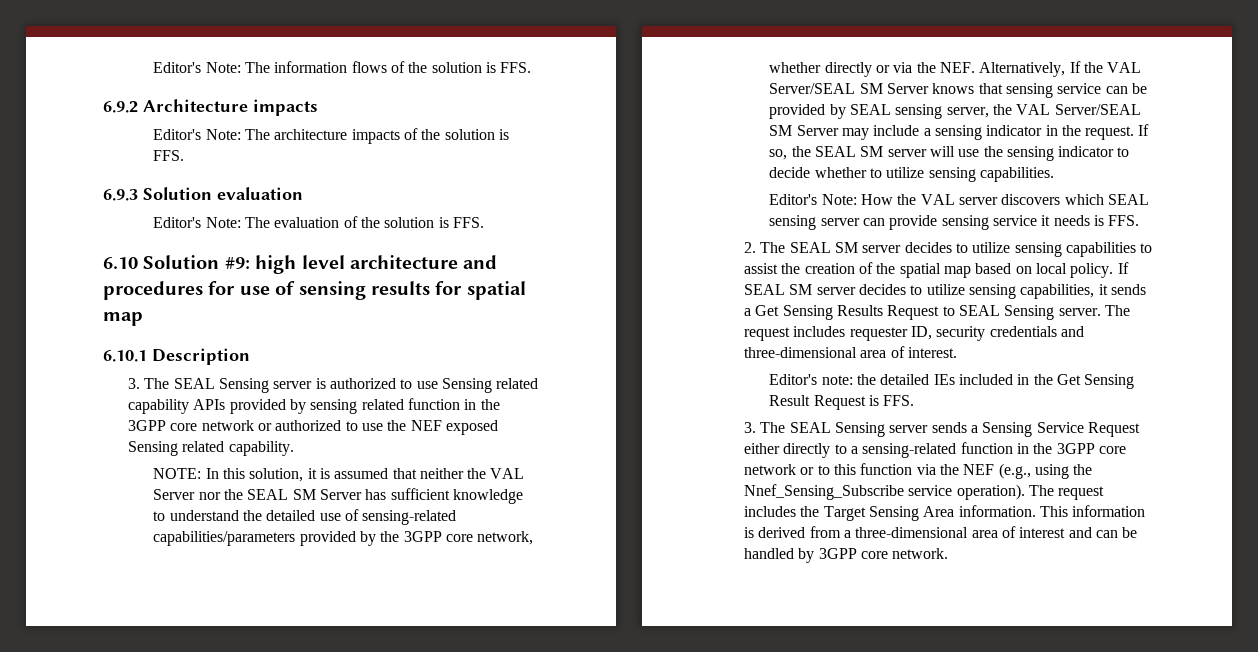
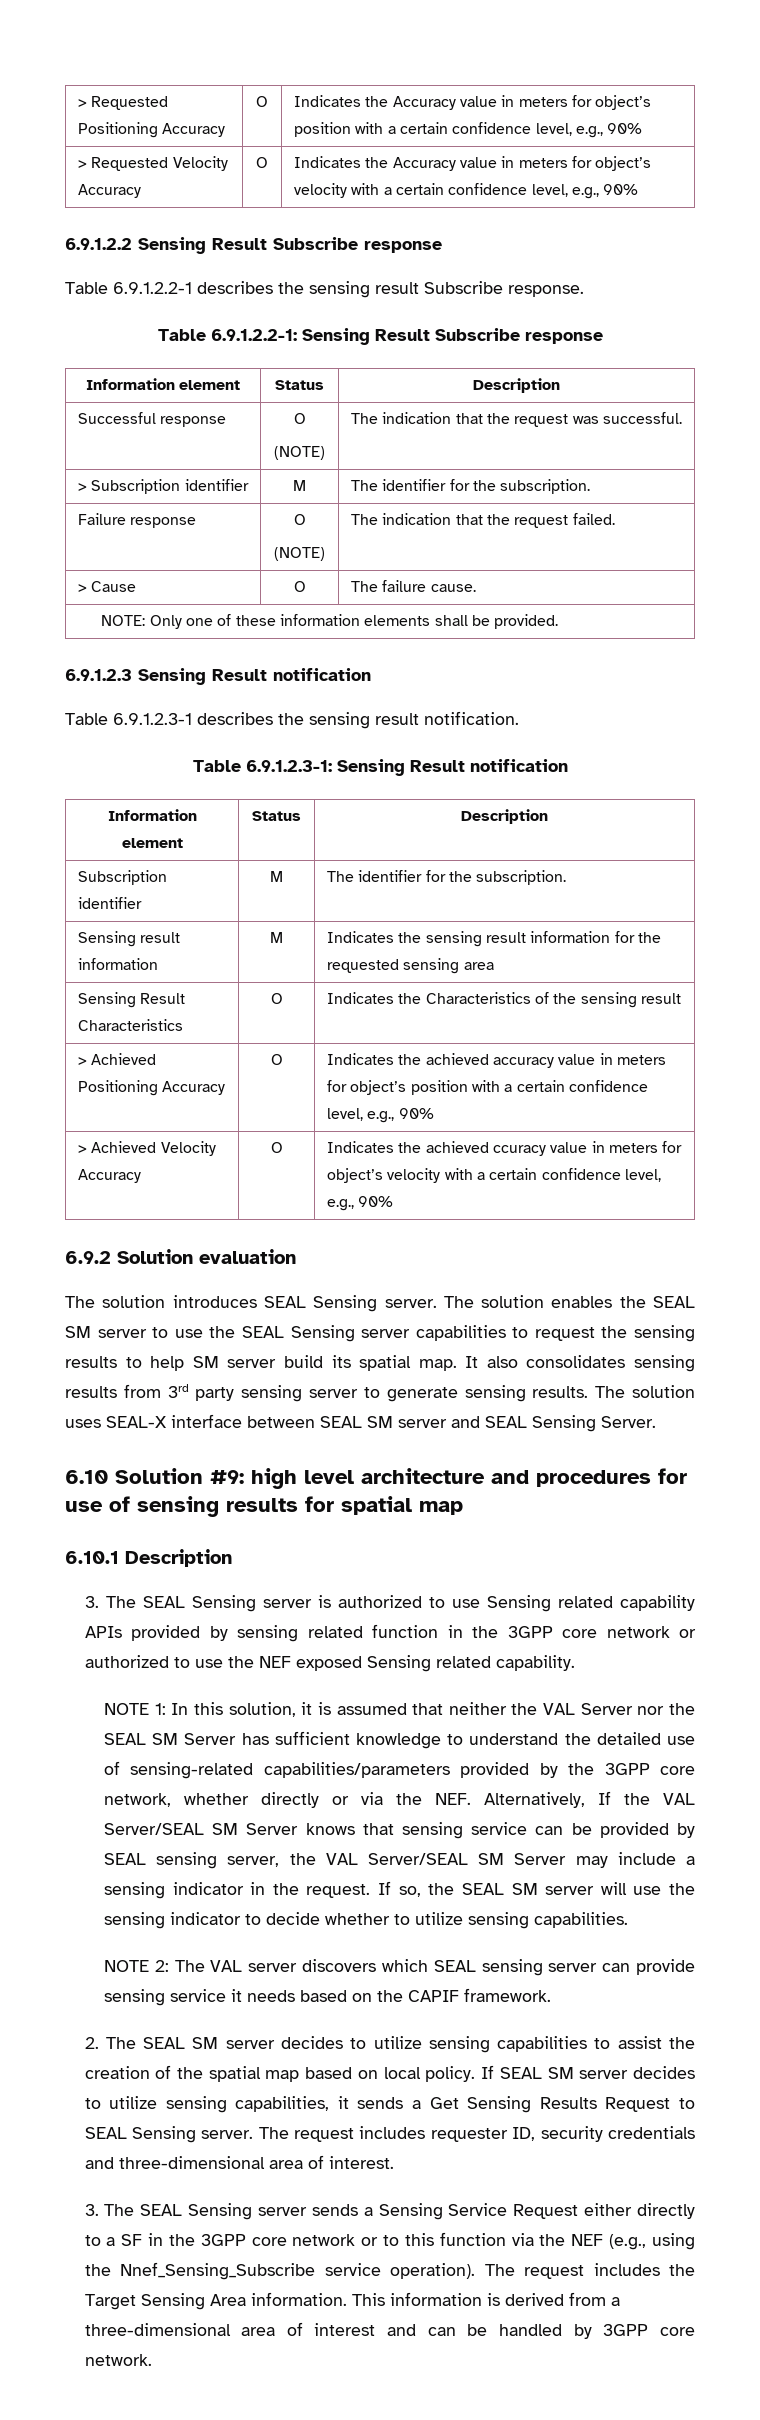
[153,61,532,73] [103,99,318,116] [153,128,509,144] [153,150,185,161] [103,187,303,201] [153,216,484,228] Editor's Note: The information flows of the solution is FFS. // 6.9.2 Architecture impacts // Editor's Note: The architecture impacts of the solution is FFS. // 6.9.3 Solution evaluation // Editor's Note: The evaluation of the solution is FFS. -> [77,96,169,110] [77,122,226,138] [256,96,268,107] [293,95,652,110] [293,122,643,138] [77,156,228,171] [77,184,141,198] [256,157,268,168] [293,156,652,171] [293,183,639,199] [65,237,442,254] [65,281,584,298] [157,328,603,345] [85,378,241,390] [275,380,324,390] [473,378,560,393] [77,412,227,427] [293,413,306,424] [274,446,325,460] [350,412,682,427] [77,479,249,494] [293,480,306,491] [350,479,591,494] [77,513,197,528] [293,514,306,525] [274,547,325,561] [350,513,615,528] [77,581,137,592] [293,581,306,592] [350,580,476,592] [101,614,559,629] [65,668,371,685] [65,711,519,729] [192,759,568,776] [107,809,197,821] [121,838,183,848] [252,811,301,821] [461,809,548,824] [77,870,167,885] [77,897,142,909] [270,871,283,882] [326,870,567,885] [77,931,181,947] [77,958,158,970] [270,932,283,943] [326,931,661,947] [326,958,494,974] [77,992,186,1008] [77,1019,183,1031] [270,993,283,1004] [326,992,681,1008] [77,1053,157,1065] [77,1080,226,1096] [270,1054,283,1065] [326,1053,666,1068] [326,1080,648,1095] [326,1108,434,1123] [77,1141,216,1156] [77,1169,141,1183] [270,1142,283,1153] [326,1141,683,1156] [326,1168,661,1183] [326,1196,394,1211] [65,1249,296,1264] [65,1295,695,1312] [65,1325,695,1342] [65,1355,695,1372] [65,1384,695,1402] [65,1414,656,1432] > Requested Positioning Accuracy | O | Indicates the Accuracy value in meters for object’s position with a certain confidence level, e.g., 90% // > Requested Velocity Accuracy | O | Indicates the Accuracy value in meters for object’s velocity with a certain confidence level, e.g., 90% // 6.9.1.2.2 Sensing Result Subscribe response // Table 6.9.1.2.2-1 describes the sensing result Subscribe response. // Table 6.9.1.2.2-1: Sensing Result Subscribe response // Information element | Status | Description // Successful response | O // (NOTE) | The indication that the request was successful. // > Subscription identifier | M | The identifier for the subscription. // Failure response | O // (NOTE) | The indication that the request failed. // > Cause | O | The failure cause. // NOTE: Only one of these information elements shall be provided. // 6.9.1.2.3 Sensing Result notification // Table 6.9.1.2.3-1 describes the sensing result notification. // Table 6.9.1.2.3-1: Sensing Result notification // Information element | Status | Description // Subscription identifier | M | The identifier for the subscription. // Sensing result information | M | Indicates the sensing result information for the requested sensing area // Sensing Result Characteristics | O | Indicates the Characteristics of the sensing result // > Achieved Positioning Accuracy | O | Indicates the achieved accuracy value in meters for object’s position with a certain confidence level, e.g., 90% // > Achieved Velocity Accuracy | O | Indicates the achieved ccuracy value in meters for object’s velocity with a certain confidence level, e.g., 90% // 6.9.2 Solution evaluation // The solution introduces SEAL Sensing server. The solution enables the SEAL SM server to use the SEAL Sensing server capabilities to request the sensing results to help SM server build its spatial map. It also consolidates sensing results from 3rd party sensing server to generate sensing results. The solution uses SEAL-X interface between SEAL SM server and SEAL Sensing Server.
[153,468,202,479] NOTE: -> [104,1703,166,1715] NOTE 1:
[769,194,917,205] Editor's Note: How the -> [104,1960,205,1972] NOTE 2: The
[1093,215,1140,226] is FFS. -> [300,1988,552,2002] based on the CAPIF framework.
[769,374,1135,389] [769,395,915,410] // Editor's note: the detailed IEs included in the Get Sensing Result Request is FFS. -> (394, 2162) none
[862,442,1013,458] sensing-related function -> [121,2234,143,2246] SF

